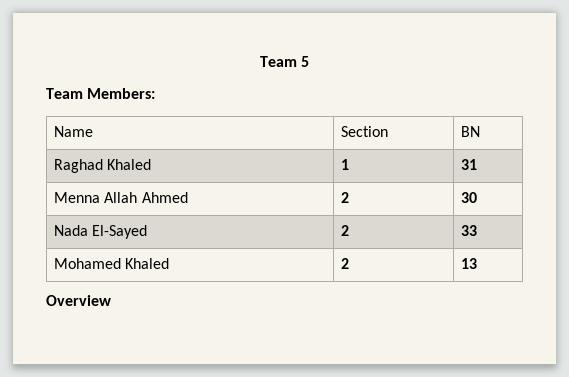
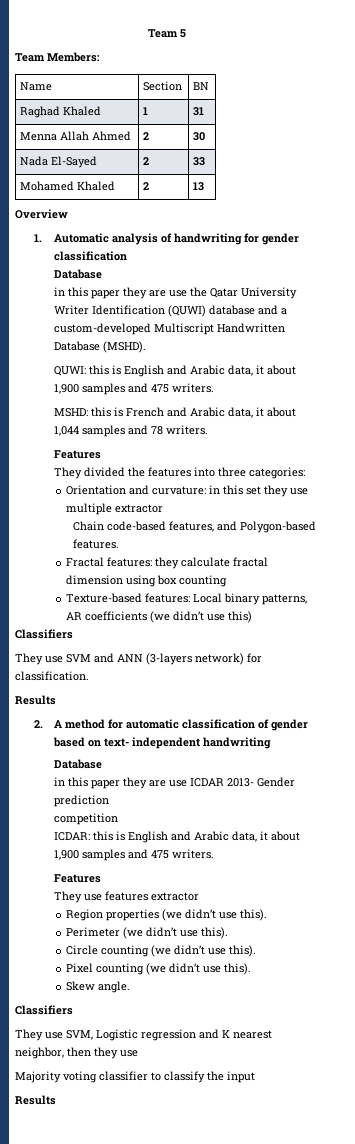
(111, 300) none -> [34,233,299,245] [53,251,127,261] [53,269,102,279] [53,287,297,299] [53,305,287,317] [53,323,285,335] [53,341,146,353] [53,365,296,377] [53,383,214,395] [53,407,296,418] [53,425,208,437] [53,450,101,459] [53,467,305,479] [65,485,308,497] [65,503,163,515] [72,521,316,533] [72,539,119,549] [65,557,268,569] [65,575,227,587] [65,593,307,605] [65,611,252,623] [15,629,73,639] [15,653,262,665] [15,671,89,681] [15,695,56,705] [34,719,308,731] [52,737,271,749] [53,759,102,769] [53,777,295,789] [53,795,109,807] [53,813,118,825] [53,831,300,843] [53,849,214,861] [53,874,101,883] [53,891,199,903] [65,909,267,921] [65,927,228,939] [65,945,256,957] [65,963,251,975] [65,981,130,993] [15,1005,73,1015] [15,1029,272,1041] [15,1047,138,1059] [15,1071,255,1083] [15,1095,56,1105] // 1. Automatic analysis of handwriting for gender classification // Database // in this paper they are use the Qatar University Writer Identification (QUWI) database and a custom-developed Multiscript Handwritten Database (MSHD). // QUWI: this is English and Arabic data, it about 1,900 samples and 475 writers. // MSHD: this is French and Arabic data, it about 1,044 samples and 78 writers. // Features // They divided the features into three categories: // Orientation and curvature: in this set they use multiple extractor // Chain code-based features, and Polygon-based features. // Fractal features: they calculate fractal dimension using box counting // Texture-based features: Local binary patterns, AR coefficients (we didn’t use this) // Classifiers // They use SVM and ANN (3-layers network) for classification. // Results // 2. A method for automatic classification of gender based on text- independent handwriting // Database // in this paper they are use ICDAR 2013- Gender prediction // competition // ICDAR: this is English and Arabic data, it about 1,900 samples and 475 writers. // Features // They use features extractor // Region properties (we didn’t use this). // Perimeter (we didn’t use this). // Circle counting (we didn’t use this). // Pixel counting (we didn’t use this). // Skew angle. // Classifiers // They use SVM, Logistic regression and K nearest neighbor, then they use // Majority voting classifier to classify the input // Results

